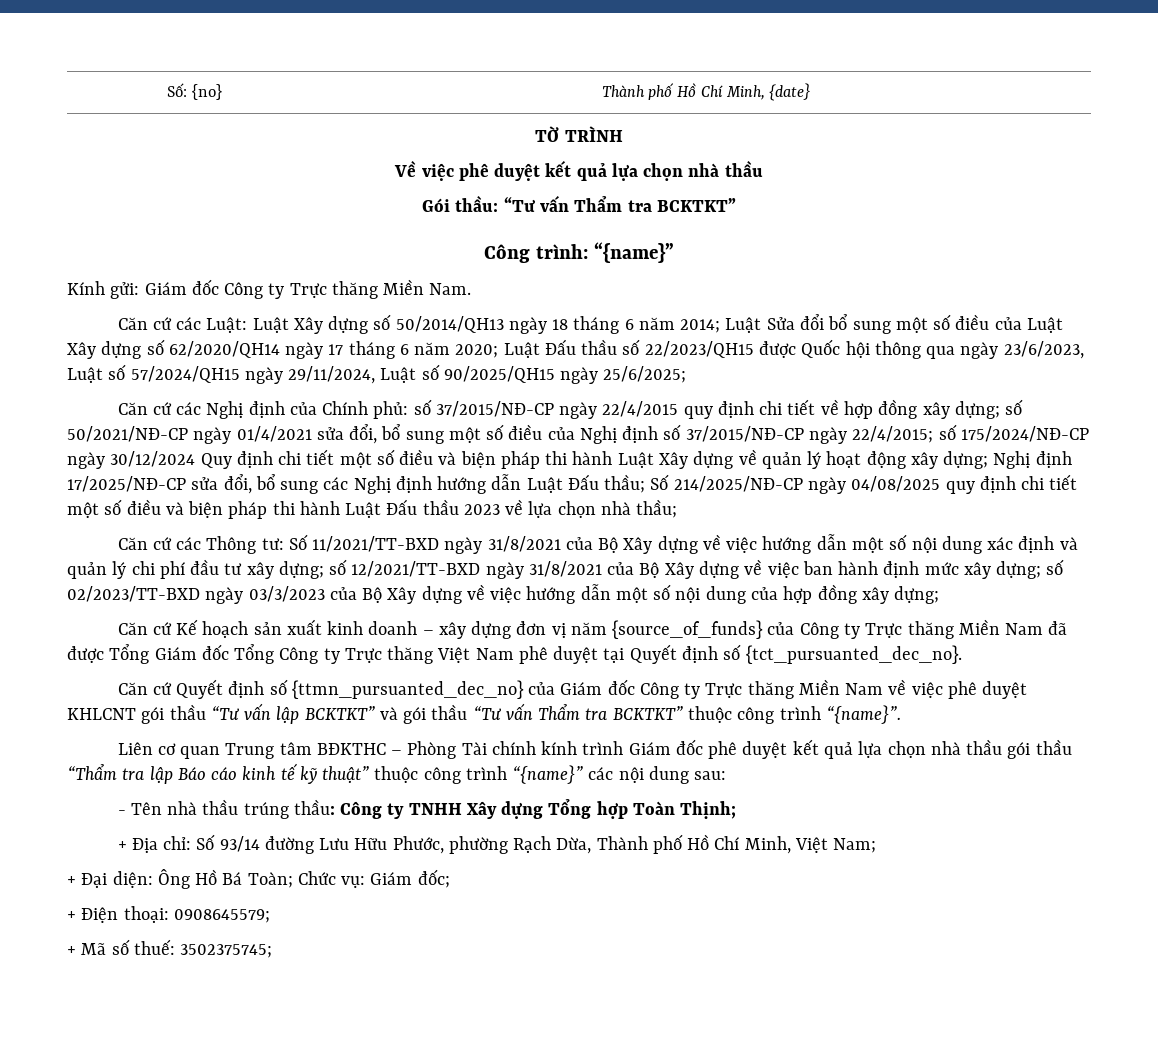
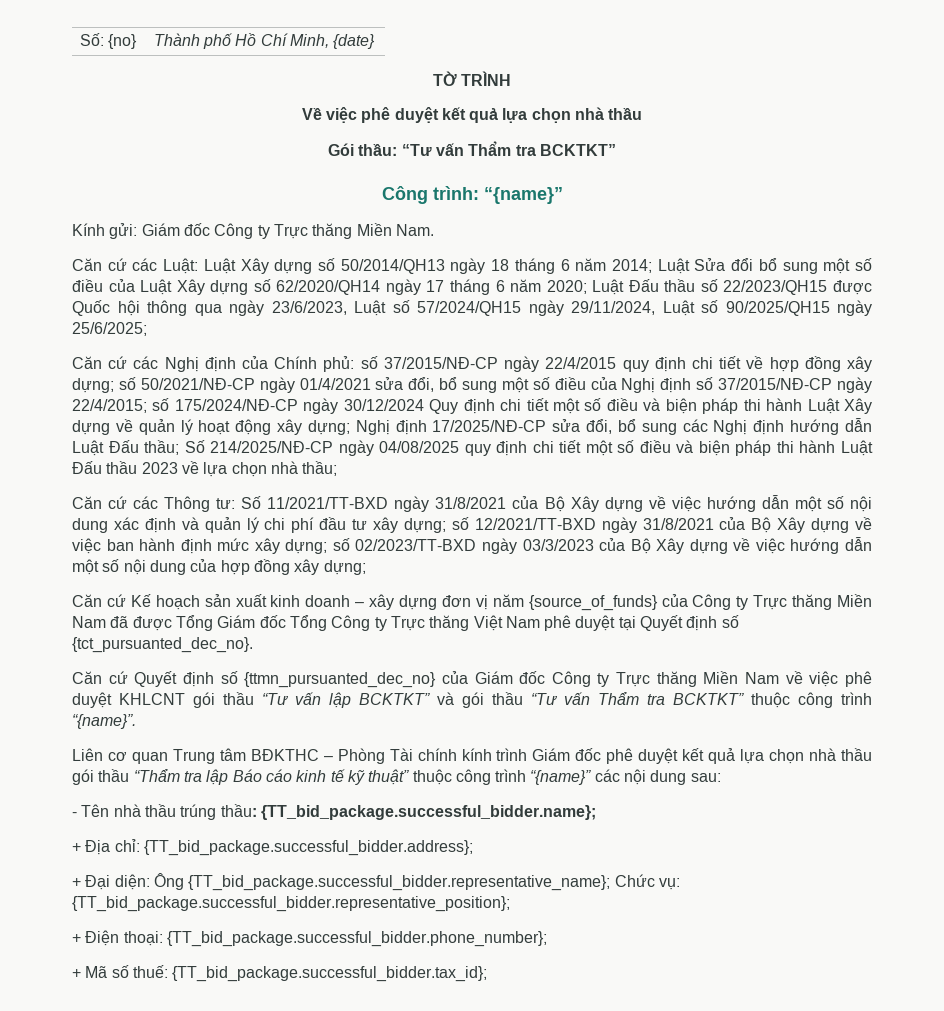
[340,799,737,819] [117,834,877,854] [67,869,450,889] Công ty TNHH Xây dựng Tổng hợp Toàn Thịnh; // + Địa chỉ: Số 93/14 đường Lưu Hữu Phước, phường Rạch Dừa, Thành phố Hồ Chí Minh, Việt Nam; // + Đại diện: Ông Hồ Bá Toàn; Chức vụ: Giám đốc; -> [260,805,596,820] [72,839,473,856] [72,873,680,891] [72,896,510,912] {TT_bid_package.successful_bidder.name}; // + Địa chỉ: {TT_bid_package.successful_bidder.address}; // + Đại diện: Ông {TT_bid_package.successful_bidder.representative_name}; Chức vụ: {TT_bid_package.successful_bidder.representative_position};
[173,909,270,923] 0908645579; -> [166,931,547,947] {TT_bid_package.successful_bidder.phone_number};
[180,944,273,958] 3502375745; -> [172,966,488,982] {TT_bid_package.successful_bidder.tax_id};

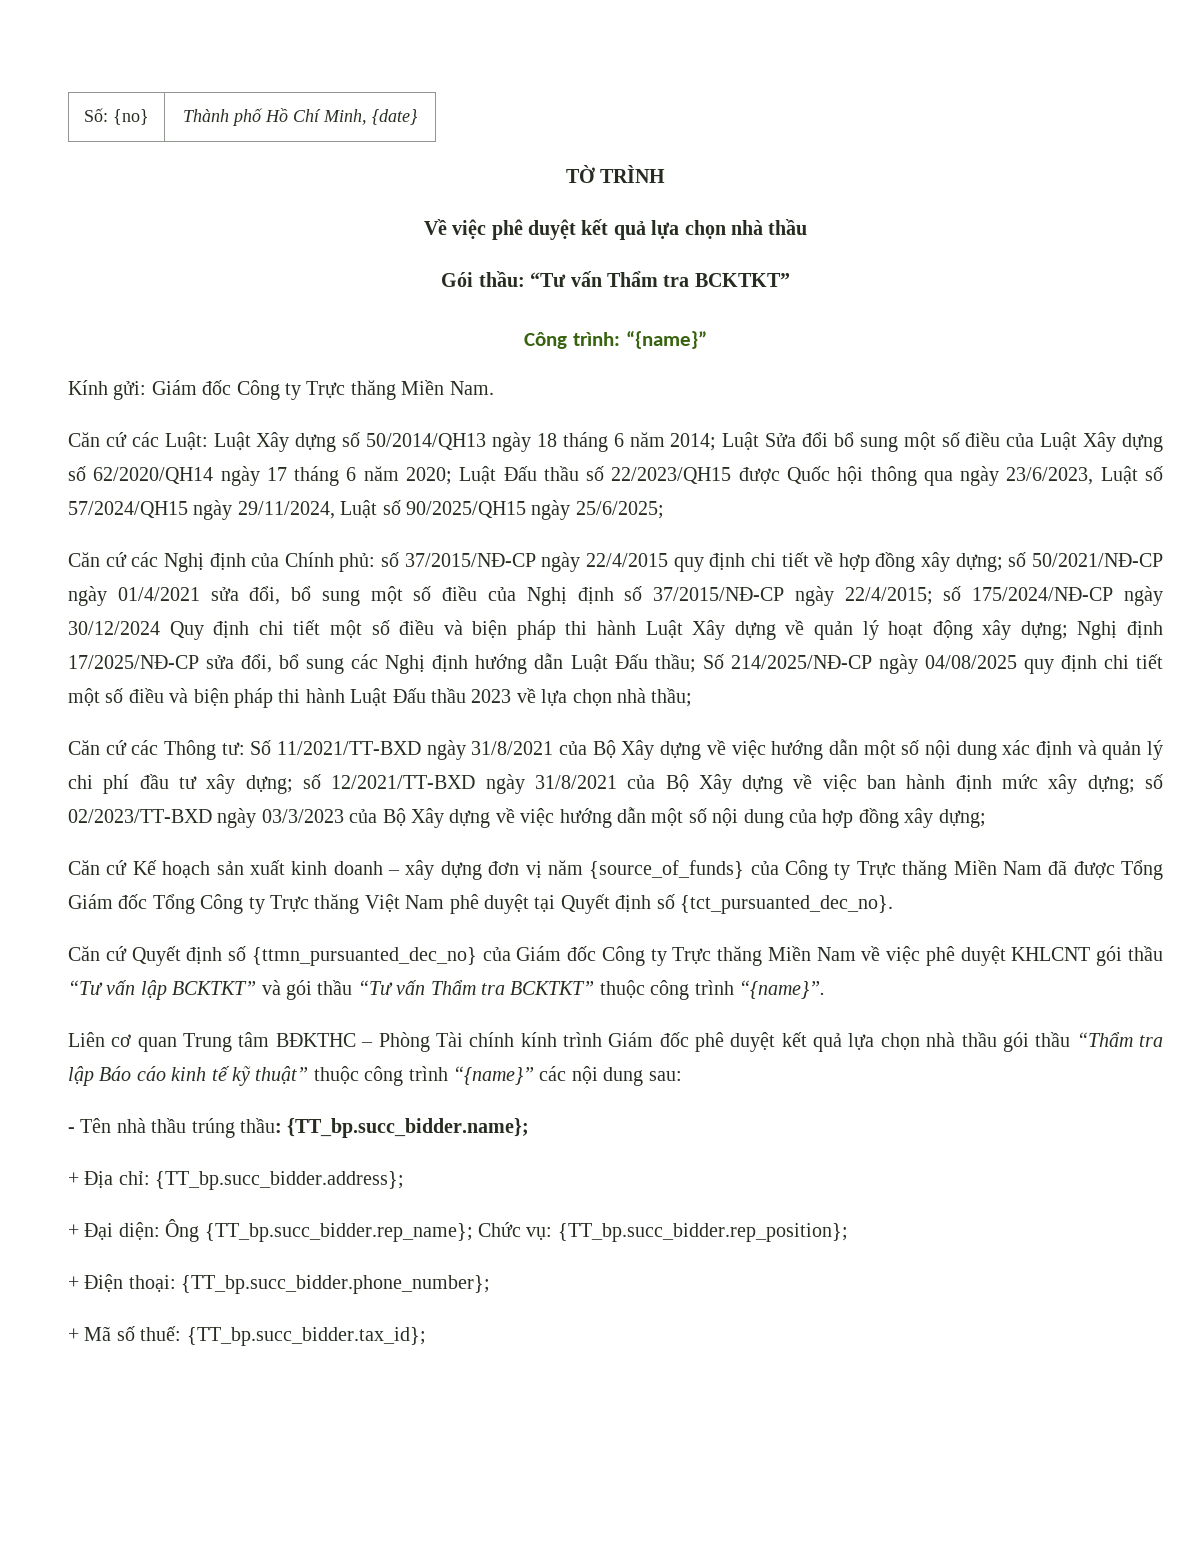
[260,805,596,820] {TT_bid_package.successful_bidder.name}; -> [287,1118,530,1138] {TT_bp.succ_bidder.name};
[143,840,473,856] {TT_bid_package.successful_bidder.address}; -> [155,1171,405,1190] {TT_bp.succ_bidder.address};
[188,875,611,891] {TT_bid_package.successful_bidder.representative_name}; -> [204,1223,473,1242] {TT_bp.succ_bidder.rep_name};
[72,896,510,912] {TT_bid_package.successful_bidder.representative_position}; -> [557,1223,848,1242] {TT_bp.succ_bidder.rep_position};
[166,931,547,947] {TT_bid_package.successful_bidder.phone_number}; -> [181,1275,491,1294] {TT_bp.succ_bidder.phone_number};
[172,966,488,982] {TT_bid_package.successful_bidder.tax_id}; -> [186,1327,426,1346] {TT_bp.succ_bidder.tax_id};

